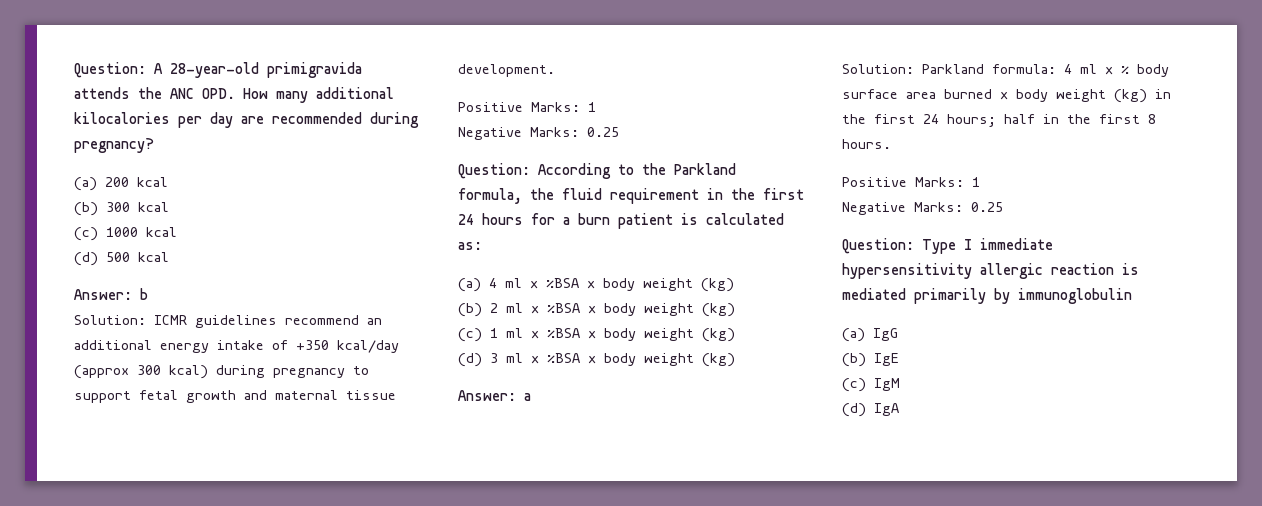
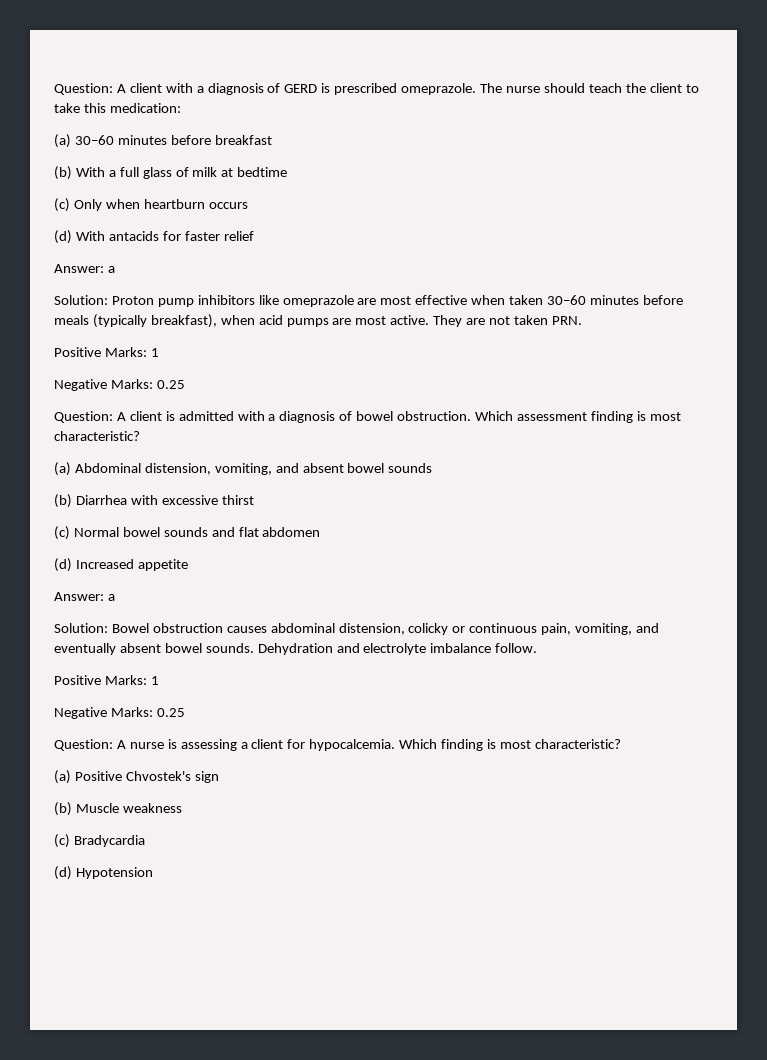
[74,62,362,78] [74,87,394,103] [74,112,419,128] [74,138,154,153] [74,177,168,191] [74,202,169,216] [74,227,177,241] [74,252,169,266] [74,288,148,300] [74,315,382,328] [74,340,399,353] [74,365,369,379] [74,390,396,403] [458,64,555,77] [458,102,596,112] [458,127,619,140] [458,163,736,179] [458,188,804,204] [458,213,784,229] [458,242,482,250] [458,278,734,292] [458,303,735,317] [458,328,735,342] [458,353,735,367] [458,390,531,401] [842,64,1169,77] [842,89,1171,103] [842,114,1156,127] [842,139,891,149] [842,177,980,187] [842,202,1003,215] [842,238,1053,254] [842,263,1139,279] [842,288,1132,304] [842,328,898,342] [842,353,899,367] [842,378,900,392] [842,403,899,417] Question: A 28-year-old primigravida attends the ANC OPD. How many additional kilocalories per day are recommended during pregnancy? // (a) 200 kcal // (b) 300 kcal // (c) 1000 kcal // (d) 500 kcal // Answer: b // Solution: ICMR guidelines recommend an additional energy intake of +350 kcal/day (approx 300 kcal) during pregnancy to support fetal growth and maternal tissue development. // Positive Marks: 1 // Negative Marks: 0.25 // Question: According to the Parkland formula, the fluid requirement in the first 24 hours for a burn patient is calculated as: // (a) 4 ml × %BSA × body weight (kg) // (b) 2 ml × %BSA × body weight (kg) // (c) 1 ml × %BSA × body weight (kg) // (d) 3 ml × %BSA × body weight (kg) // Answer: a // Solution: Parkland formula: 4 ml × % body surface area burned × body weight (kg) in the first 24 hours; half in the first 8 hours. // Positive Marks: 1 // Negative Marks: 0.25 // Question: Type I immediate hypersensitivity allergic reaction is mediated primarily by immunoglobulin // (a) IgG // (b) IgE // (c) IgM // (d) IgA -> [54,83,699,95] [54,103,181,113] [54,134,272,148] [54,166,288,180] [54,198,248,212] [54,230,254,244] [54,264,115,273] [54,295,683,307] [54,314,582,328] [54,347,159,357] [54,379,185,391] [54,411,681,423] [54,431,140,441] [54,462,433,476] [54,494,254,508] [54,526,321,540] [54,558,188,572] [54,592,115,601] [54,623,660,635] [54,643,538,655] [54,675,159,685] [54,707,185,719] [54,739,621,751] [54,770,219,784] [54,802,182,816] [54,834,145,848] [54,866,153,880] Question: A client with a diagnosis of GERD is prescribed omeprazole. The nurse should teach the client to take this medication: // (a) 30–60 minutes before breakfast // (b) With a full glass of milk at bedtime // (c) Only when heartburn occurs // (d) With antacids for faster relief // Answer: a // Solution: Proton pump inhibitors like omeprazole are most effective when taken 30–60 minutes before meals (typically breakfast), when acid pumps are most active. They are not taken PRN. // Positive Marks: 1 // Negative Marks: 0.25 // Question: A client is admitted with a diagnosis of bowel obstruction. Which assessment finding is most characteristic? // (a) Abdominal distension, vomiting, and absent bowel sounds // (b) Diarrhea with excessive thirst // (c) Normal bowel sounds and flat abdomen // (d) Increased appetite // Answer: a // Solution: Bowel obstruction causes abdominal distension, colicky or continuous pain, vomiting, and eventually absent bowel sounds. Dehydration and electrolyte imbalance follow. // Positive Marks: 1 // Negative Marks: 0.25 // Question: A nurse is assessing a client for hypocalcemia. Which finding is most characteristic? // (a) Positive Chvostek's sign // (b) Muscle weakness // (c) Bradycardia // (d) Hypotension

